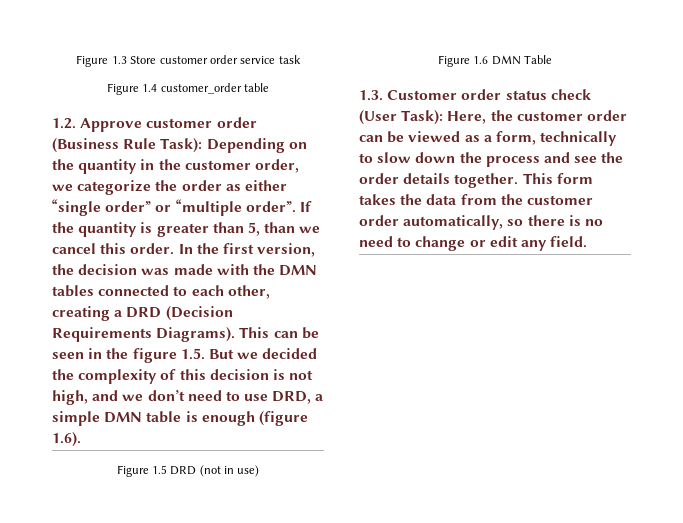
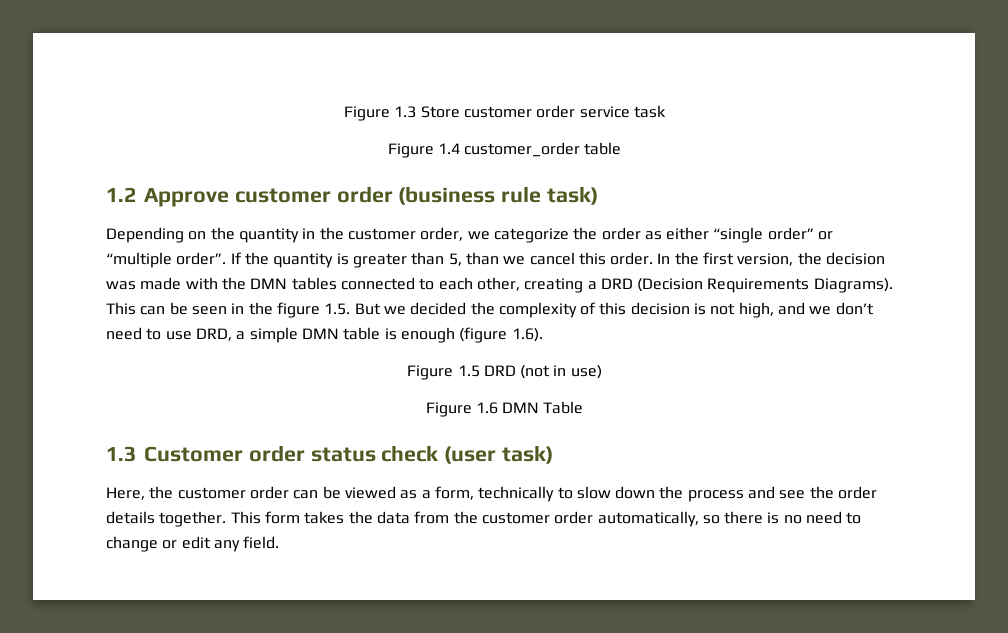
[52,118,76,129] 1.2. -> [106,187,136,202] 1.2
[52,138,203,153] (Business Rule Task): -> [398,186,599,205] (business rule task) //
[359,90,383,101] 1.3. -> [106,446,136,462] 1.3
[359,110,444,125] (User Task): -> [444,445,554,464] (user task) //

